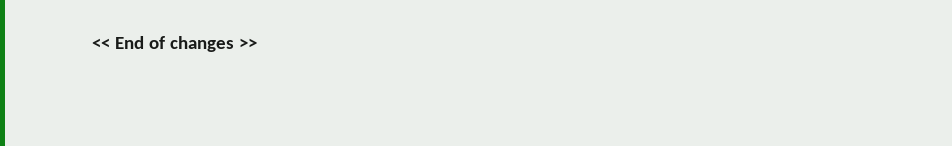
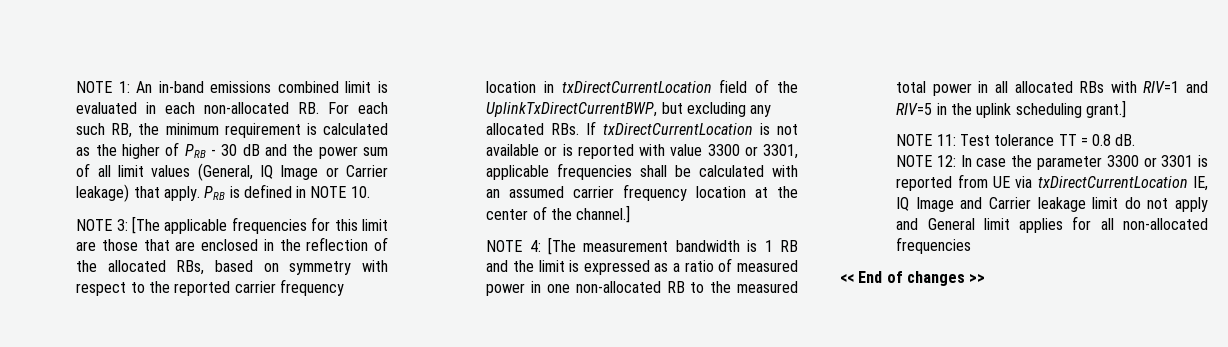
(92, 43) none -> [76,81,388,93] [76,102,388,114] [76,123,389,138] [76,142,389,159] [76,163,388,181] [76,184,370,202] [76,216,388,234] [76,237,388,251] [76,260,388,275] [76,279,344,296] [486,79,798,93] [486,102,772,117] [486,121,798,135] [486,144,798,159] [486,163,798,180] [486,184,798,201] [486,205,631,223] [486,237,798,255] [486,258,798,275] [486,281,798,296] [896,81,1208,96] [896,100,1126,118] [896,134,1136,146] [896,155,1208,170] [896,174,1208,191] [896,197,1208,212] [896,216,1208,233] [896,237,972,254] NOTE 1: An in-band emissions combined limit is evaluated in each non-allocated RB. For each such RB, the minimum requirement is calculated as the higher of PRB - 30 dB and the power sum of all limit values (General, IQ Image or Carrier leakage) that apply. PRB is defined in NOTE 10. // NOTE 3: [The applicable frequencies for this limit are those that are enclosed in the reflection of the allocated RBs, based on symmetry with respect to the reported carrier frequency location in txDirectCurrentLocation field of the UplinkTxDirectCurrentBWP, but excluding any allocated RBs. If txDirectCurrentLocation is not available or is reported with value 3300 or 3301, applicable frequencies shall be calculated with an assumed carrier frequency location at the center of the channel.] // NOTE 4: [The measurement bandwidth is 1 RB and the limit is expressed as a ratio of measured power in one non-allocated RB to the measured total power in all allocated RBs with RIV=1 and RIV=5 in the uplink scheduling grant.] // NOTE 11: Test tolerance TT = 0.8 dB. // NOTE 12: In case the parameter 3300 or 3301 is reported from UE via txDirectCurrentLocation IE, IQ Image and Carrier leakage limit do not apply and General limit applies for all non-allocated frequencies //

